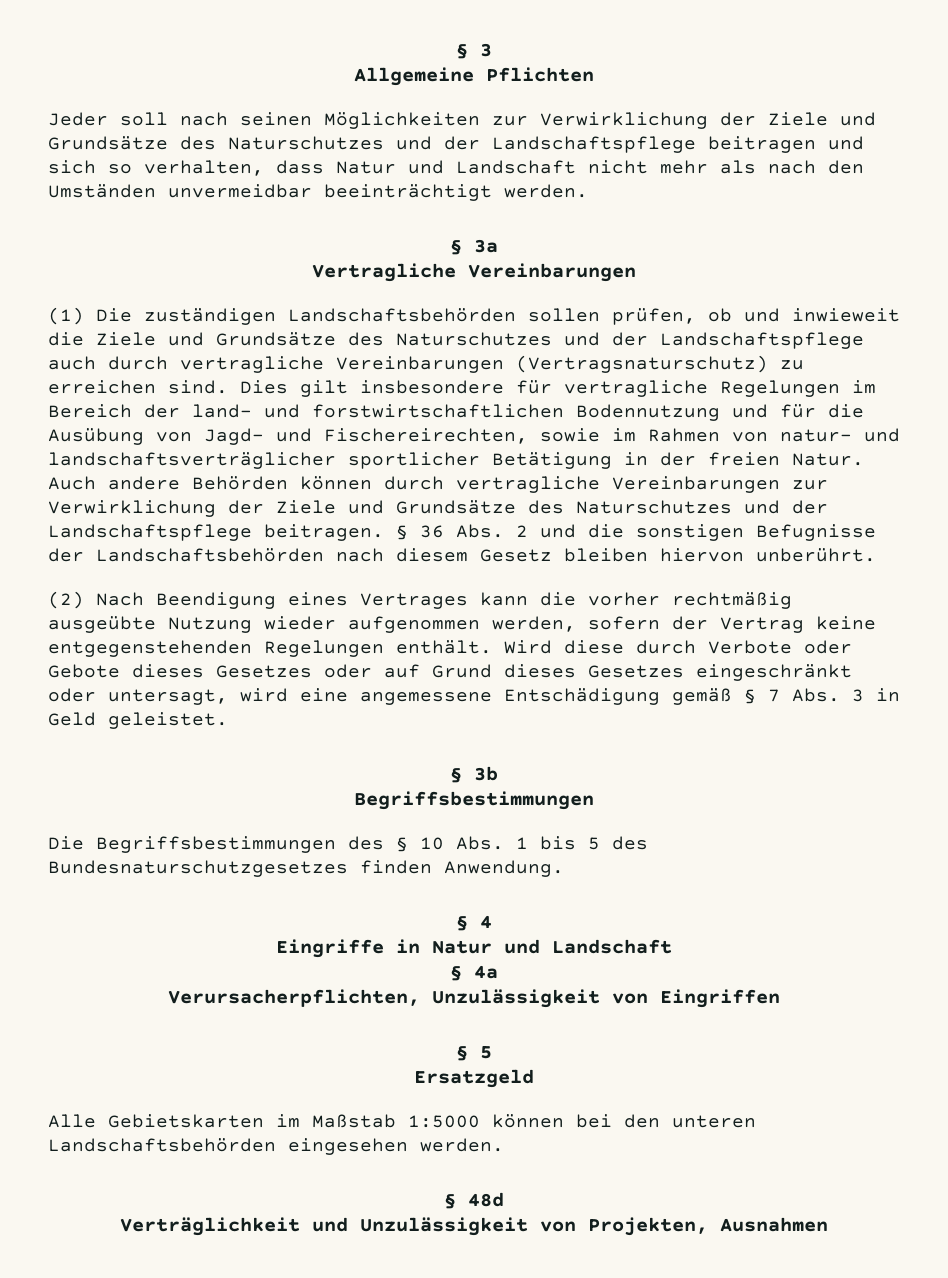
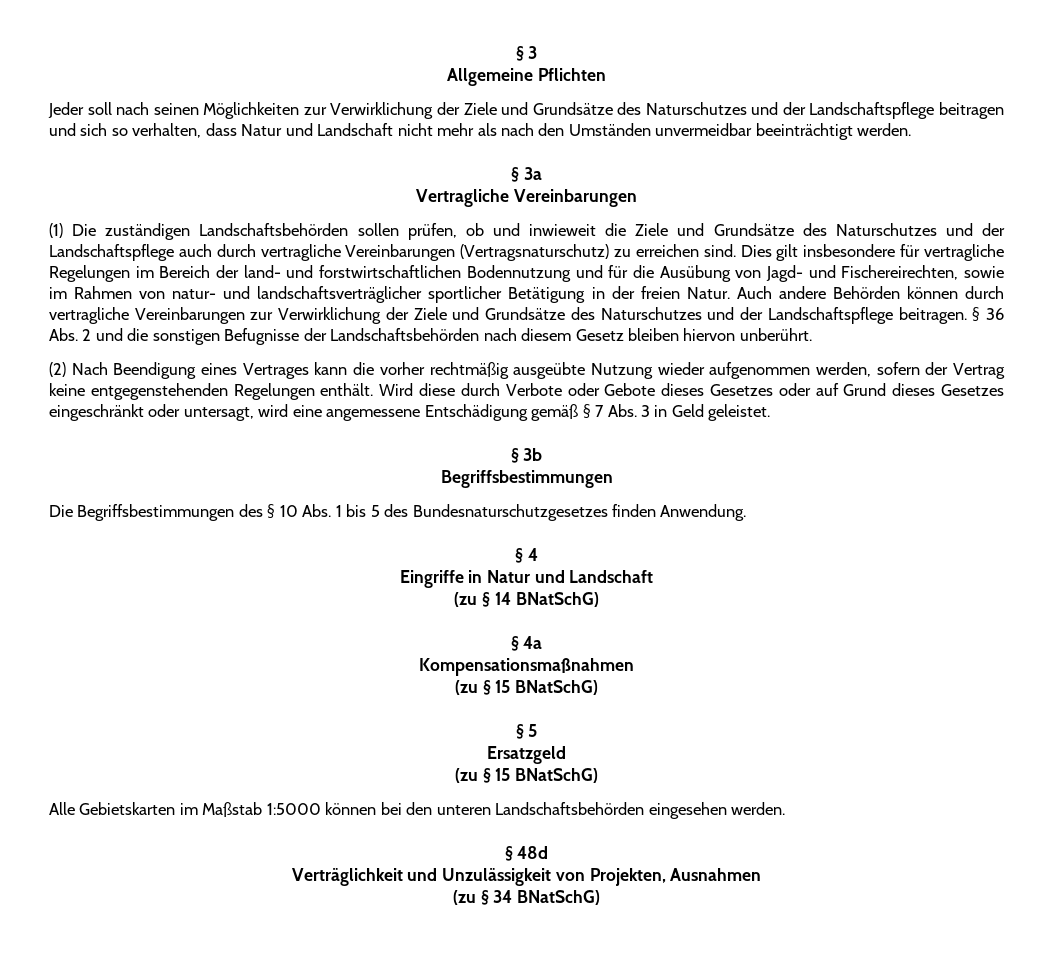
[450,965,498,981] [168,989,780,1008] § 4a // Verursacherpflichten, Unzulässigkeit von Eingriffen -> [454,592,599,607] [510,636,543,651] [419,658,634,676] [454,680,599,695] (zu § 14 BNatSchG) // § 4a // Kompensationsmaßnahmen // (zu § 15 BNatSchG)
(534, 1078) none -> [454,768,599,783] // (zu § 15 BNatSchG)
(828, 1224) none -> [452,890,601,905] // (zu § 34 BNatSchG)

